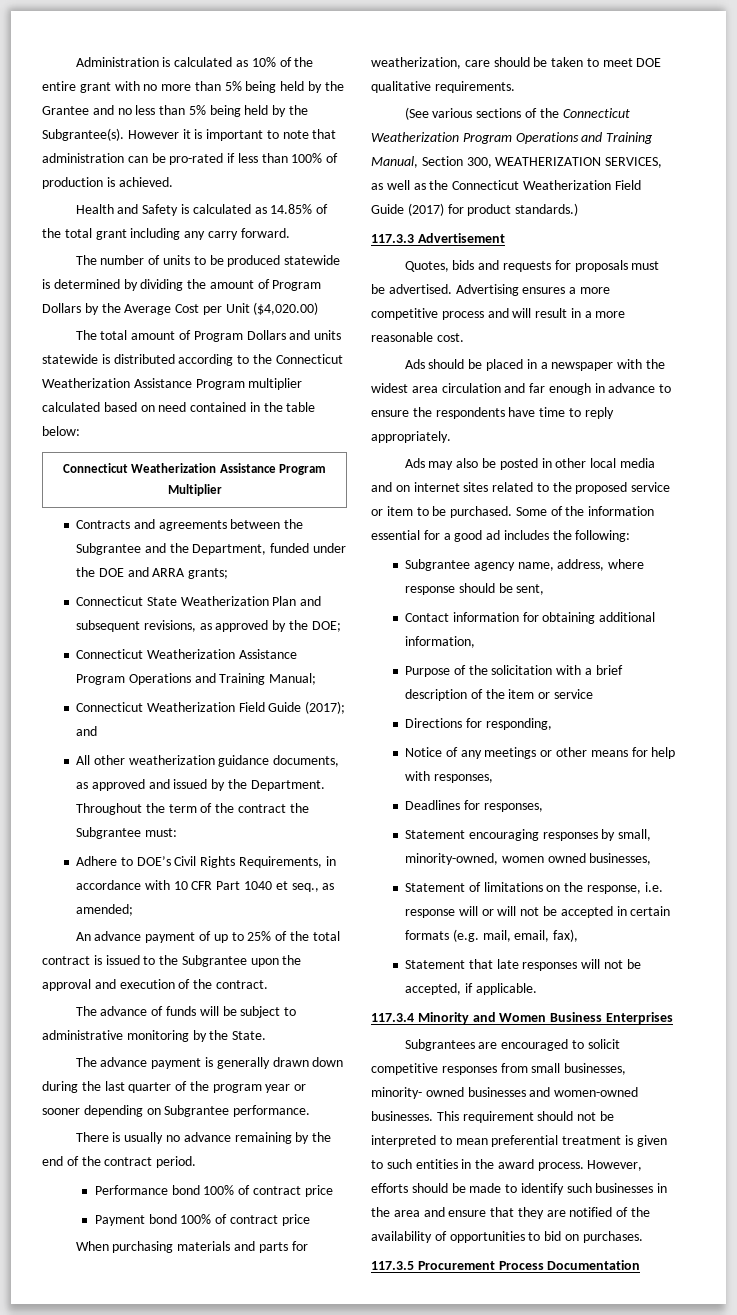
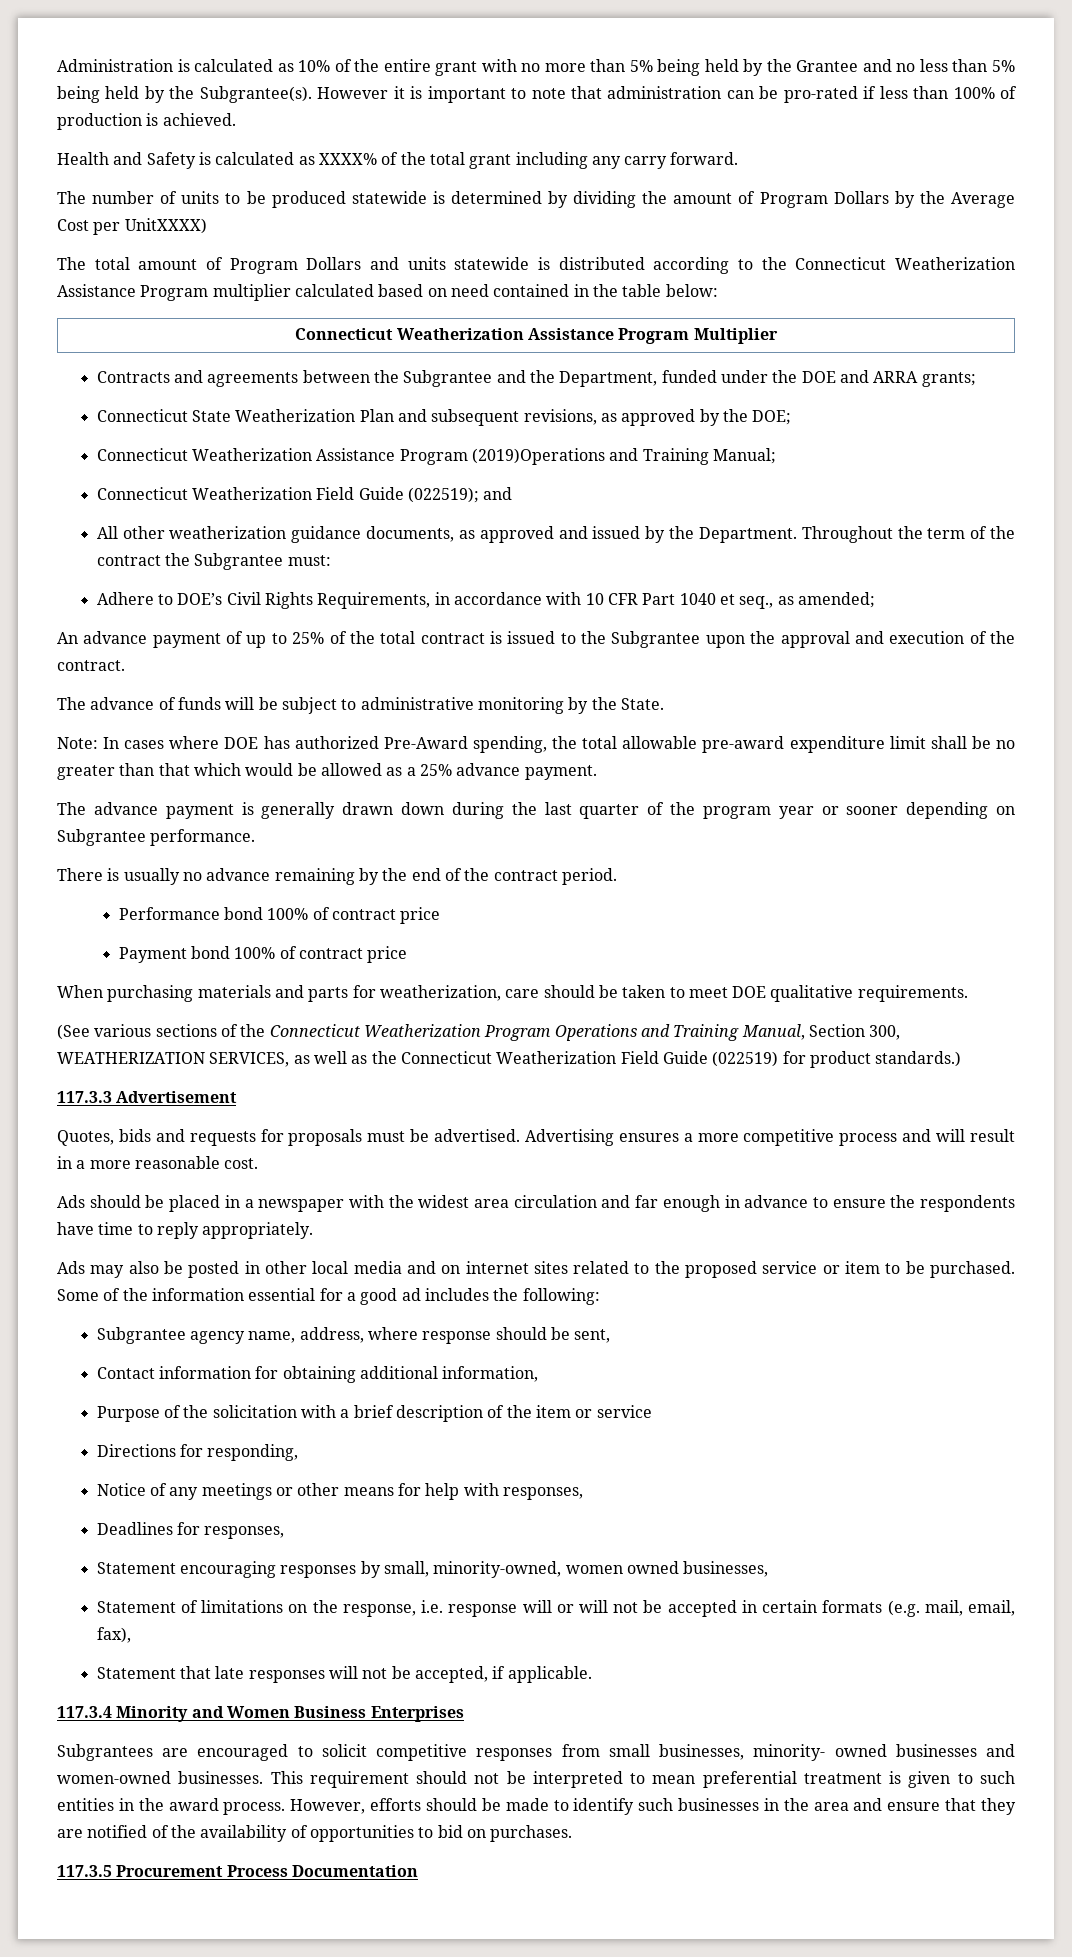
[270,204,313,214] 14.85% -> [318,153,377,165] XXXX%
[225,302,319,315] Unit ($4,020.00) -> [124,218,207,234] UnitXXXX)
[128,673,191,685] Operations -> [471,448,605,465] (2019)Operations
[305,701,346,714] (2017); -> [407,487,479,503] (022519);
(267, 1035) none -> [57,736,1016,753] [57,763,597,780] // Note: In cases where DOE has authorized Pre-Award spending, the total allowable pre-award expenditure limit shall be no greater than that which would be allowed as a 25% advance payment.
[407,203,444,216] (2017) -> [712,1051,779,1067] (022519)

